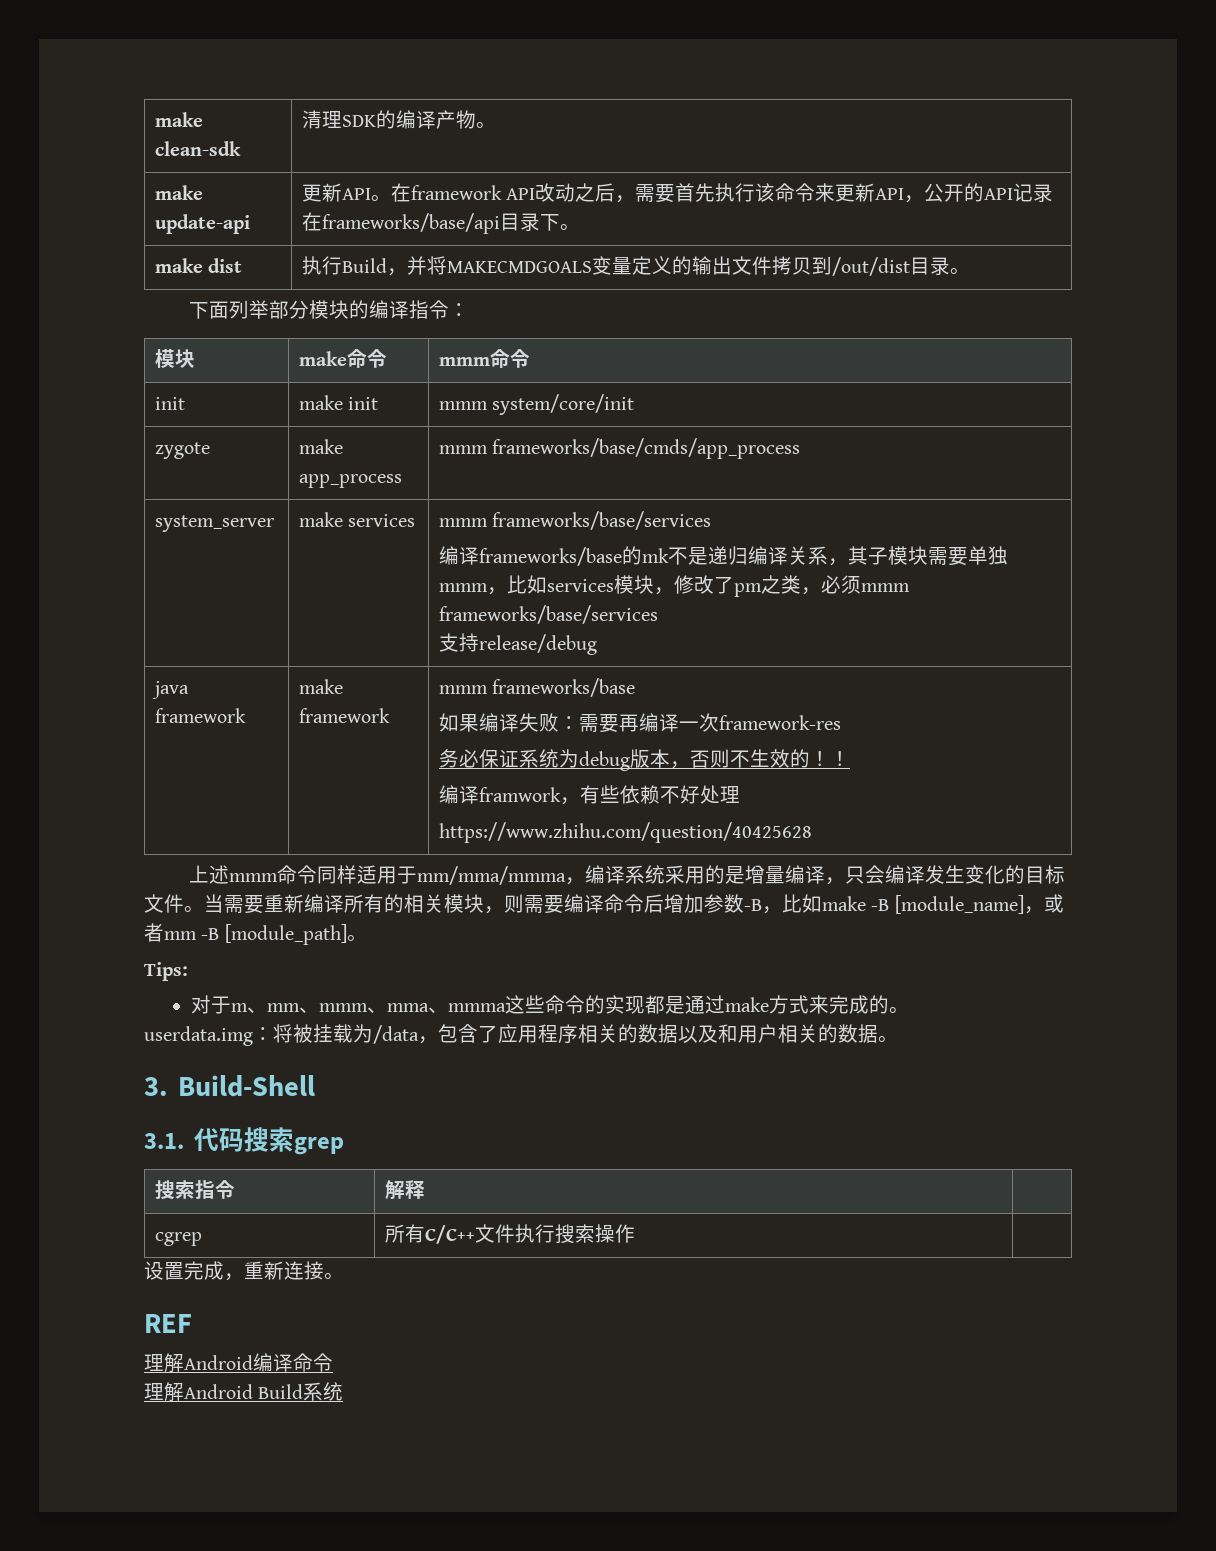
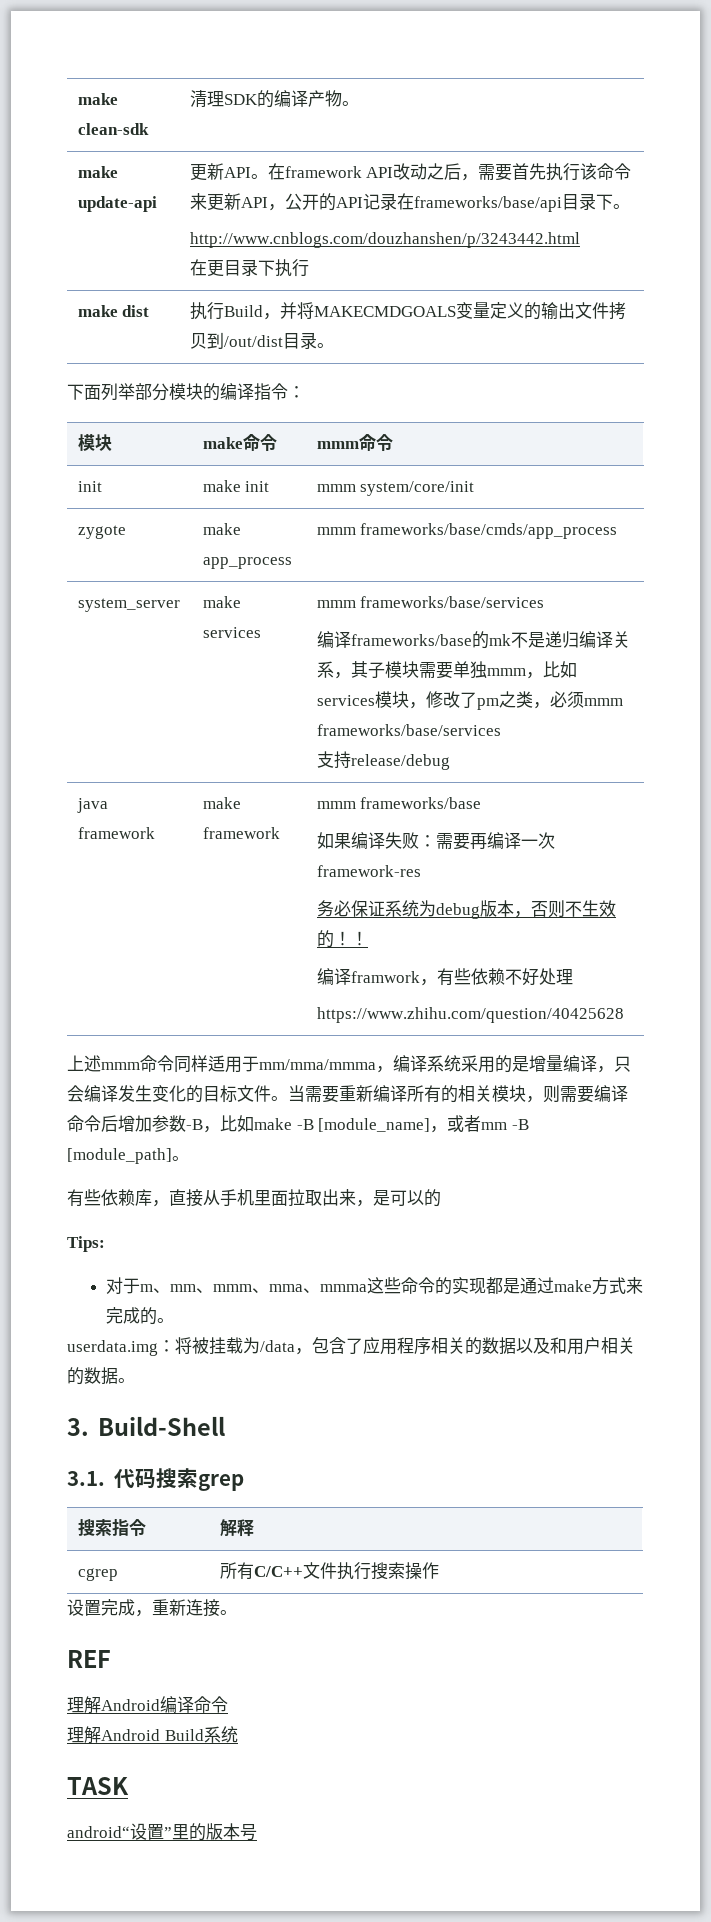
(580, 227) none -> [189,232,580,248] [189,259,309,277] // http://www.cnblogs.com/douzhanshen/p/3243442.html // 在更目录下执行
(367, 938) none -> [67,1189,441,1207] // 有些依赖库，直接从手机里面拉取出来，是可以的
(344, 1391) none -> [67,1777,129,1795] [67,1823,257,1841] // TASK // android“设置”里的版本号

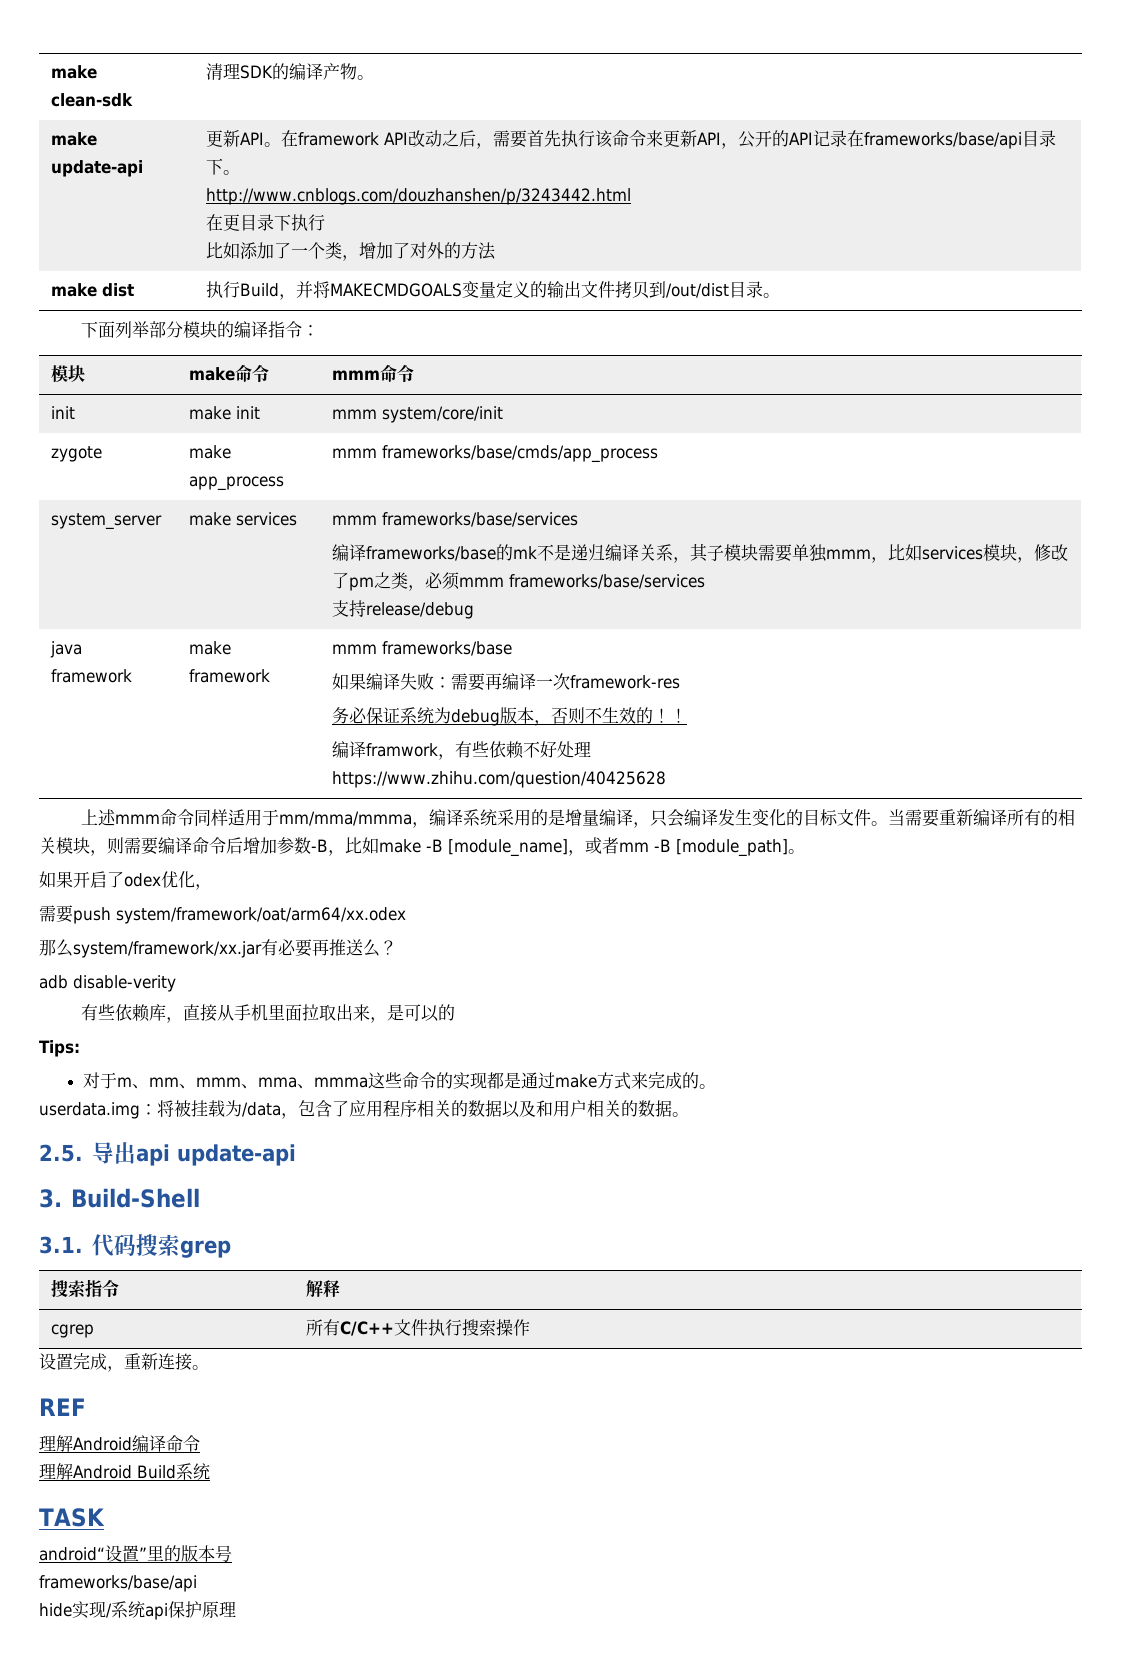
(309, 268) none -> [206,242,497,261] // 比如添加了一个类，增加了对外的方法
(189, 1158) none -> [39,871,212,890] [39,905,406,924] [39,939,397,958] [39,975,176,992] // 如果开启了odex优化， // 需要push system/framework/oat/arm64/xx.odex // 那么system/framework/xx.jar有必要再推送么？ // adb disable-verity
(135, 1380) none -> [39,1142,296,1166] // 2.5.导出api update-api
(257, 1832) none -> [39,1575,197,1592] [39,1601,236,1620] // frameworks/base/api // hide实现/系统api保护原理

